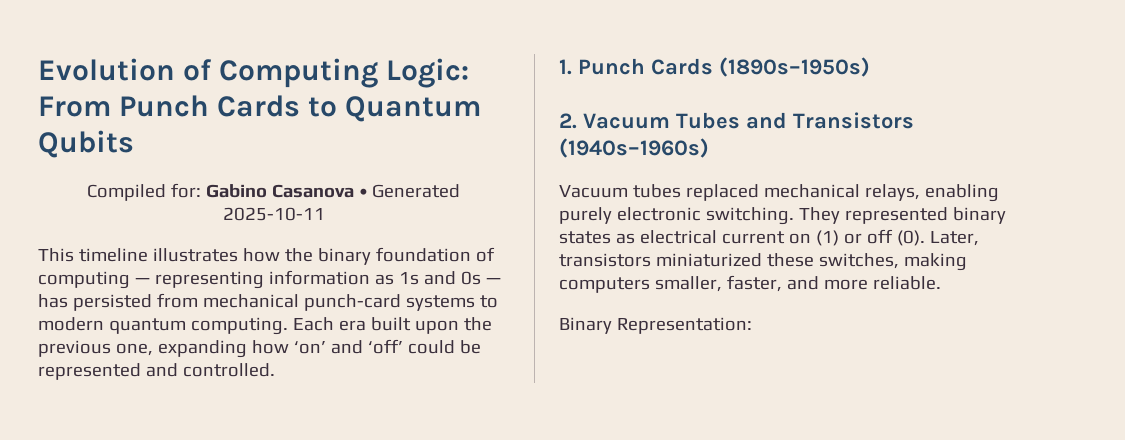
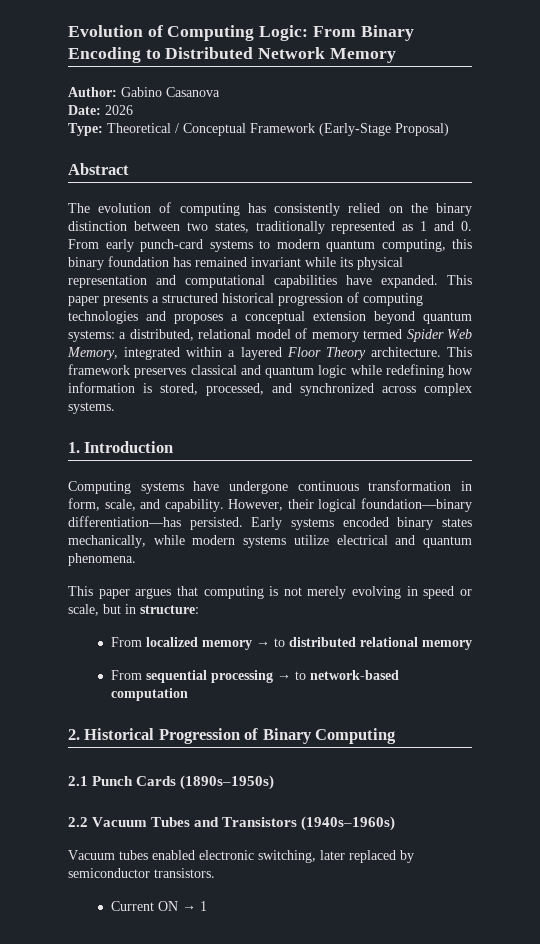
[119,95,482,122] [38,130,134,158] [86,183,461,201] [222,207,325,221] [38,247,495,265] [38,270,501,289] [38,293,299,311] Punch Cards to Quantum Qubits // Compiled for: Gabino Casanova • Generated 2025-10-11 // This timeline illustrates how the binary foundation of computing — representing information as 1s and 0s — has persisted from mechanical -> [360,25,414,41] [68,47,396,63] [68,87,220,97] [68,105,133,115] [68,123,449,136] [68,163,129,175] [68,202,473,216] [68,221,473,234] [68,239,134,252] Binary Encoding to Distributed Network Memory // Author: Gabino Casanova // Date: 2026 // Type: Theoretical / Conceptual Framework (Early-Stage Proposal) // Abstract // The evolution of computing has consistently relied on the binary distinction between two states, traditionally represented as 1 and 0. From early
[190,317,492,335] [38,339,481,358] [38,363,275,380] [559,59,572,75] computing. Each era built upon the previous one, expanding how ‘on’ and ‘off’ could be represented and controlled. // 1. -> [381,239,472,252] [68,256,403,270] [68,275,472,288] [68,292,423,306] [68,311,472,324] [68,328,473,342] [67,347,472,360] [68,364,473,378] [68,382,472,396] [68,402,115,414] [68,441,174,453] [68,480,472,494] [68,498,472,512] [68,516,473,530] [68,535,473,548] [68,553,136,566] [68,586,472,599] [68,604,199,616] [110,637,472,650] [110,670,399,683] [110,688,188,701] [68,728,397,744] [68,776,88,786] computing, this binary foundation has remained invariant while its physical representation and computational capabilities have expanded. This paper presents a structured historical progression of computing technologies and proposes a conceptual extension beyond quantum systems: a distributed, relational model of memory termed Spider Web Memory, integrated within a layered Floor Theory architecture. This framework preserves classical and quantum logic while redefining how information is stored, processed, and synchronized across complex systems. // 1. Introduction // Computing systems have undergone continuous transformation in form, scale, and capability. However, their logical foundation—binary differentiation—has persisted. Early systems encoded binary states mechanically, while modern systems utilize electrical and quantum phenomena. // This paper argues that computing is not merely evolving in speed or scale, but in structure: // From localized memory → to distributed relational memory // From sequential processing → to network-based computation // 2. Historical Progression of Binary Computing // 2.1
[559,113,577,129] 2. -> [68,817,88,827] 2.2
[685,184,999,202] [559,207,1006,225] [559,229,979,246] [559,253,967,271] [559,275,941,293] [559,317,752,334] replaced mechanical relays, enabling purely electronic switching. They represented binary states as electrical current on (1) or off (0). Later, transistors miniaturized these switches, making computers smaller, faster, and more reliable. // Binary Representation: -> [152,850,414,863] [68,868,215,878] [110,901,207,911] enabled electronic switching, later replaced by semiconductor transistors. // Current ON → 1

